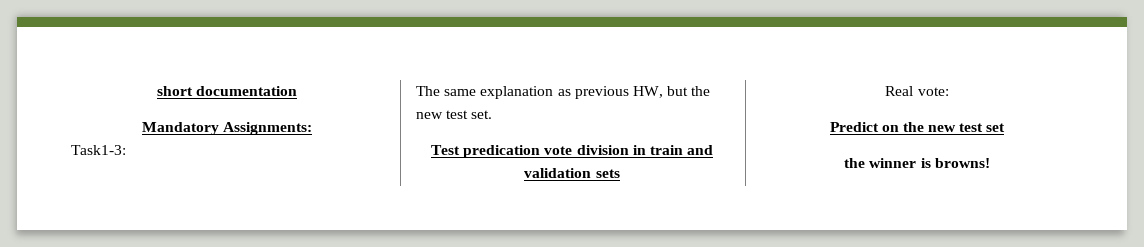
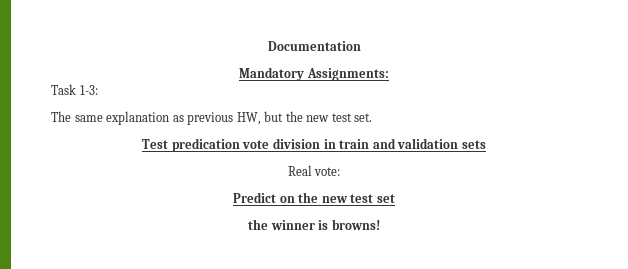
[156,86,298,96] short documentation -> [267,41,361,51] Documentation
[71,145,126,155] Task1-3: -> [51,84,98,95] Task 1-3:

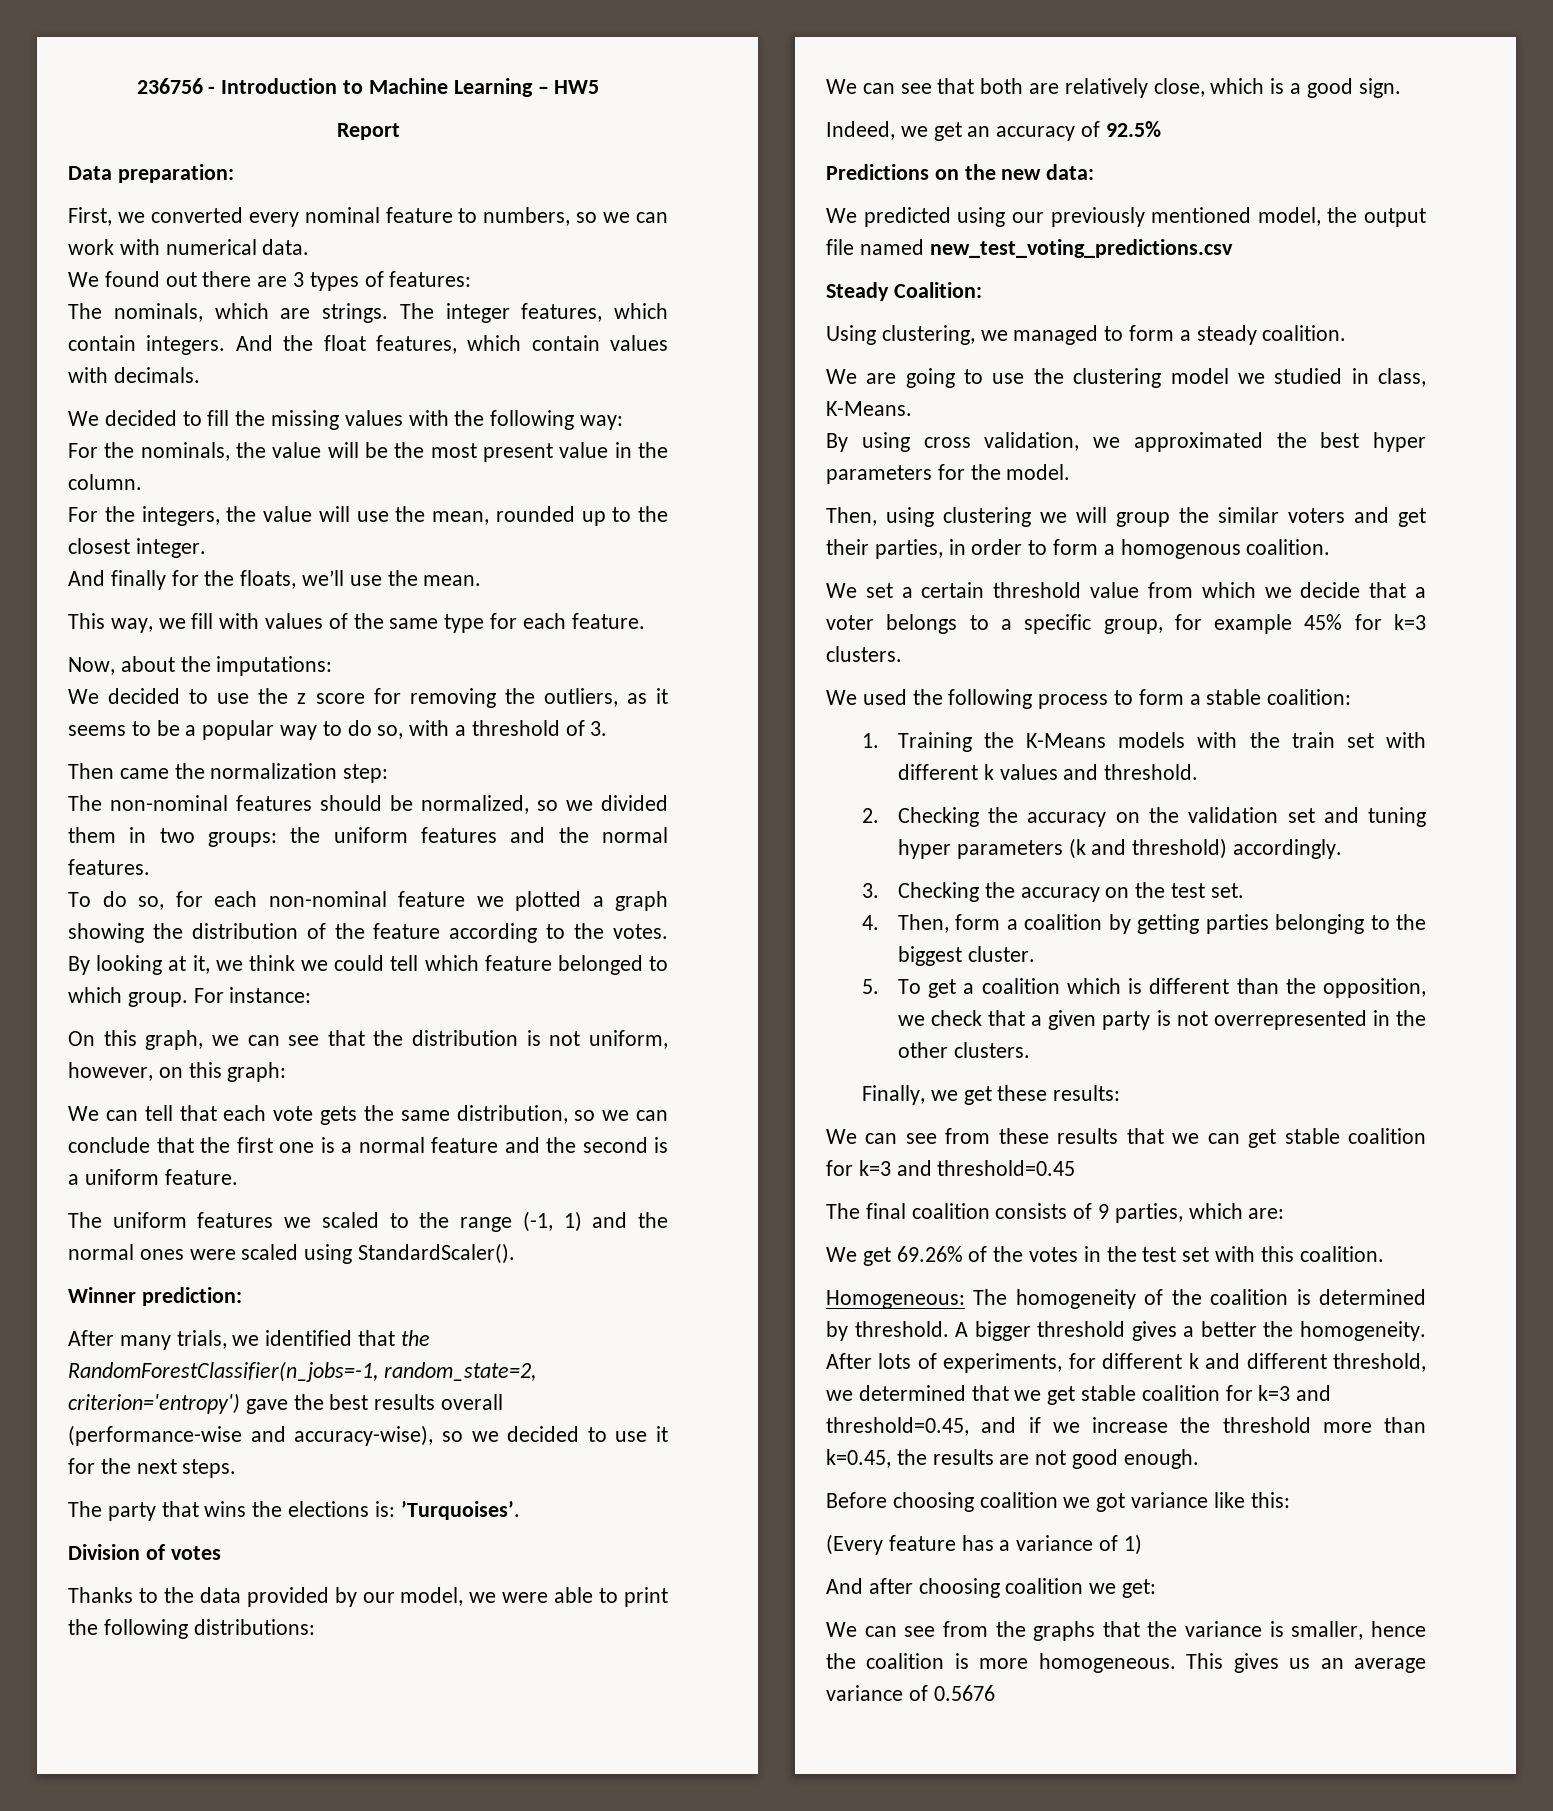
[267,41,361,51] [239,67,389,81] [51,84,98,95] [51,111,373,125] [142,138,486,152] [287,165,341,176] [233,192,395,203] [248,219,380,230] Documentation // Mandatory Assignments: // Task 1-3: // The same explanation as previous HW, but the new test set. // Test predication vote division in train and validation sets // Real vote: // Predict on the new test set // the winner is browns! -> [136,78,600,97] [336,123,400,140] [68,164,234,183] [68,207,668,227] [68,239,310,255] [68,271,472,291] [68,303,668,323] [68,335,668,355] [68,367,200,383] [68,410,624,430] [68,442,668,462] [68,474,142,490] [68,506,668,526] [68,538,206,558] [68,570,482,590] [68,613,645,633] [68,656,333,676] [68,688,668,708] [68,720,608,740] [68,763,389,783] [68,795,668,814] [68,827,668,847] [68,859,150,875] [68,891,668,911] [68,923,669,943] [68,955,669,975] [68,987,312,1007] [68,1030,668,1050] [68,1062,287,1082] [68,1105,668,1125] [68,1137,668,1153] [68,1169,238,1185] [68,1211,669,1232] [68,1243,516,1264] [68,1287,242,1306] [68,1330,430,1350] [68,1361,536,1382] [68,1393,504,1414] [68,1425,668,1446] [68,1458,237,1478] [68,1501,520,1521] [68,1544,221,1560] [68,1587,668,1607] [68,1619,315,1639] [826,78,1401,98] [826,121,1161,141] [826,164,1095,180] [826,207,1426,227] [826,239,1233,258] [826,282,982,301] [826,325,1347,345] [826,368,1426,388] [826,401,912,416] [826,432,1426,452] [826,464,1071,484] [826,507,1426,527] [826,539,1331,559] [826,582,1426,598] [826,614,1426,634] [826,646,902,662] [826,689,1352,709] [861,732,1426,752] [897,764,1199,780] [861,807,1426,827] [897,838,1342,859] [861,882,1244,902] [861,914,1427,934] [897,946,1035,966] [861,978,1426,998] [897,1010,1426,1030] [897,1042,1030,1058] [861,1085,1121,1105] [826,1128,1426,1148] [826,1160,1076,1176] [826,1203,1285,1223] [826,1246,1384,1266] [826,1289,1426,1309] [826,1321,1426,1341] [826,1353,1426,1373] [826,1385,1332,1405] [826,1417,1426,1436] [826,1449,1199,1469] [826,1492,1290,1512] [826,1534,1142,1555] [826,1578,1157,1598] [826,1621,1426,1641] [826,1653,1426,1673] [826,1685,995,1701] 236756 - Introduction to Machine Learning – HW5 // Report // Data preparation: // First, we converted every nominal feature to numbers, so we can work with numerical data. // We found out there are 3 types of features: // The nominals, which are strings. The integer features, which contain integers. And the float features, which contain values with decimals. // We decided to fill the missing values with the following way: // For the nominals, the value will be the most present value in the column. // For the integers, the value will use the mean, rounded up to the closest integer. // And finally for the floats, we’ll use the mean. // This way, we fill with values of the same type for each feature. // Now, about the imputations: // We decided to use the z score for removing the outliers, as it seems to be a popular way to do so, with a threshold of 3. // Then came the normalization step: // The non-nominal features should be normalized, so we divided them in two groups: the uniform features and the normal features. // To do so, for each non-nominal feature we plotted a graph showing the distribution of the feature according to the votes. By looking at it, we think we could tell which feature belonged to which group. For instance: // On this graph, we can see that the distribution is not uniform, however, on this graph: // We can tell that each vote gets the same distribution, so we can conclude that the first one is a normal feature and the second is a uniform feature. // The uniform features we scaled to the range (-1, 1) and the normal ones were scaled using StandardScaler(). // Winner prediction: // After many trials, we identified that the RandomForestClassifier(n_jobs=-1, random_state=2, criterion='entropy') gave the best results overall (performance-wise and accuracy-wise), so we decided to use it for the next steps. // The party that wins the elections is: ’Turquoises’. // Division of votes // Thanks to the data provided by our model, we were able to print the following distributions: // We can see that both are relatively close, which is a good sign. // Indeed, we get an accuracy of 92.5% // Predictions on the new data: // We predicted using our previously mentioned model, the output file named new_test_voting_predictions.csv // Steady Coalition: // Using clustering, we managed to form a steady coalition. // We are going to use the clustering model we studied in class, K-Means. // By using cross validation, we approximated the best hyper parameters for the model. // Then, using clustering we will group the similar voters and get their parties, in order to form a homogenous coalition. // We set a certain threshold value from which we decide that a voter belongs to a specific group, for example 45% for k=3 clusters. // We used the following process to form a stable coalition: // 1. Training the K-Means models with the train set with different k values and threshold. // 2. Checking the accuracy on the validation set and tuning hyper parameters (k and threshold) accordingly. // 3. Checking the accuracy on the test set. // 4. Then, form a coalition by getting parties belonging to the biggest cluster. // 5. To get a coalition which is different than the opposition, we check that a given party is not overrepresented in the other clusters. // Finally, we get these results: // We can see from these results that we can get stable coalition for k=3 and threshold=0.45 // The final coalition consists of 9 parties, which are: // We get 69.26% of the votes in the test set with this coalition. // Homogeneous: The homogeneity of the coalition is determined by threshold. A bigger threshold gives a better the homogeneity. After lots of experiments, for different k and different threshold, we determined that we get stable coalition for k=3 and threshold=0.45, and if we increase the threshold more than k=0.45, the results are not good enough. // Before choosing coalition we got variance like this: // (Every feature has a variance of 1) // And after choosing coalition we get: // We can see from the graphs that the variance is smaller, hence the coalition is more homogeneous. This gives us an average variance of 0.5676

